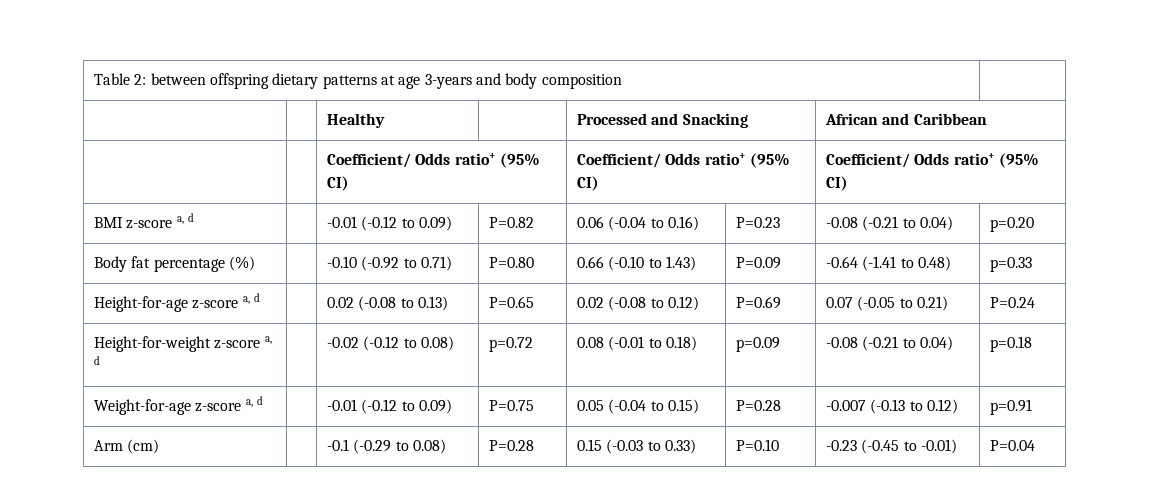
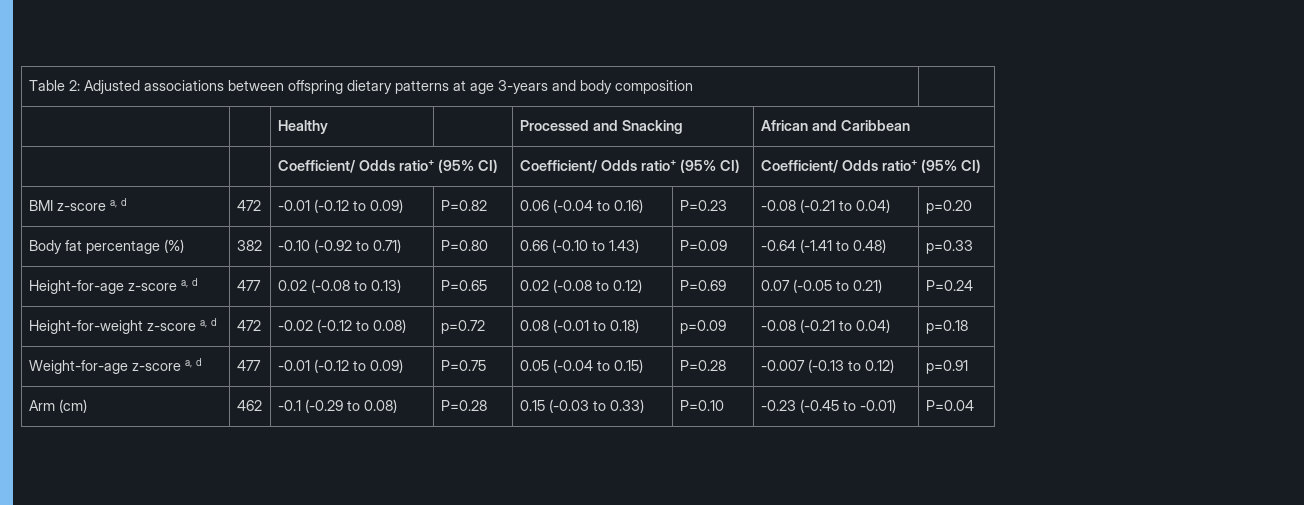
(147, 79) none -> [83,80,224,94] Adjusted associations
(195, 217) none -> [236,200,261,211] 472
(256, 263) none -> [236,240,262,251] 382
(261, 297) none -> [236,280,261,291] 477
(101, 360) none -> [236,320,261,331] 472
(264, 400) none -> [236,360,261,371] 477
(160, 446) none -> [236,400,262,411] 462

